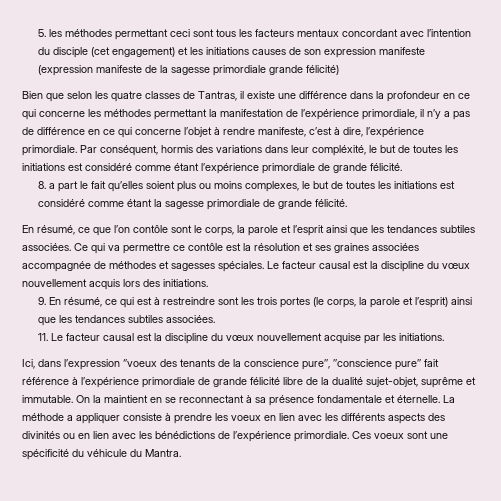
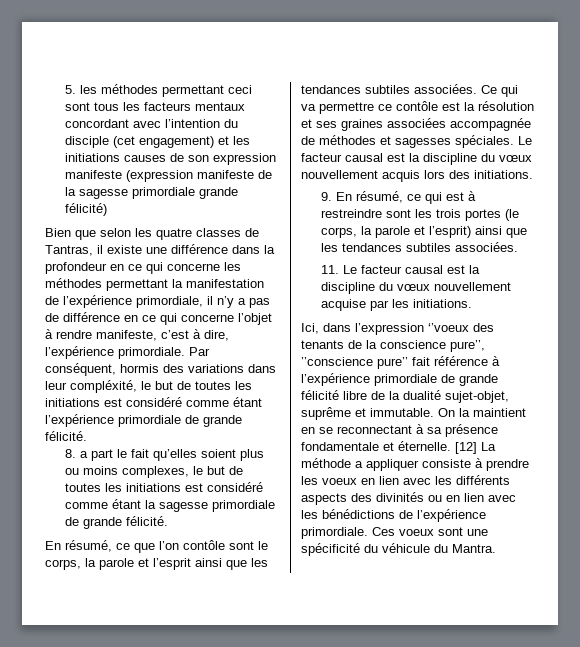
(440, 399) none -> [455,442,477,454] [12]

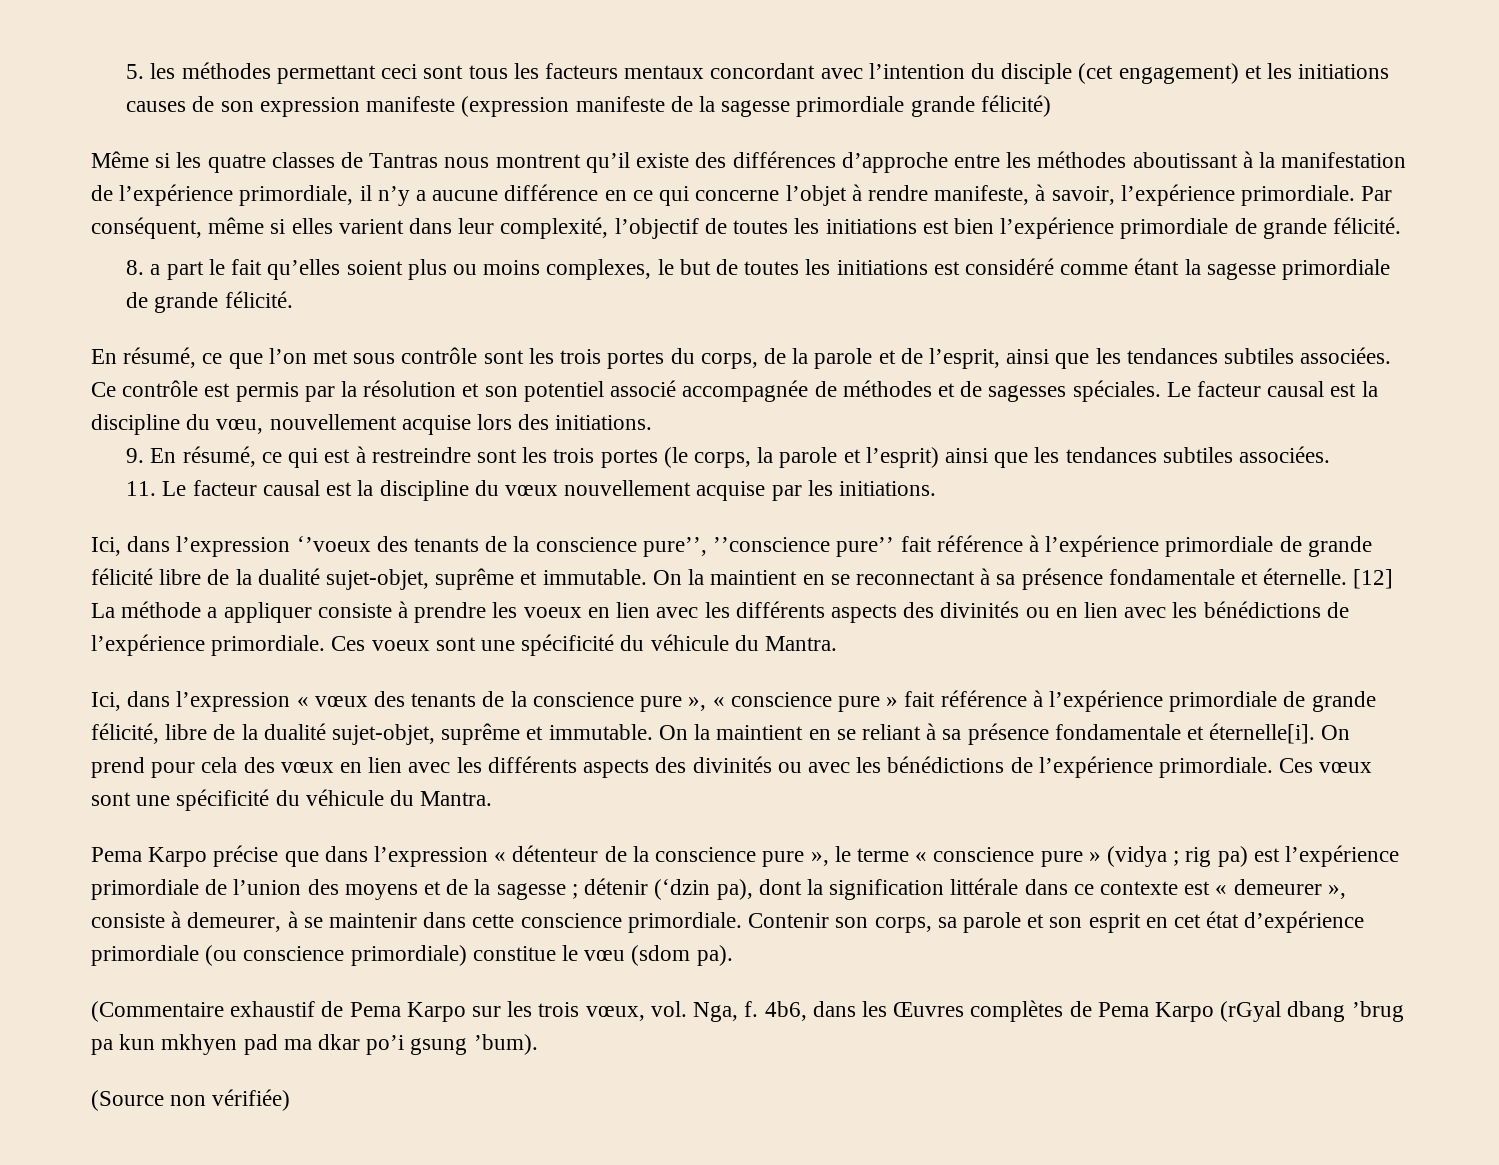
[45,228,131,240] Bien que selon -> [91,151,171,168] Même si
[45,244,275,256] [45,262,241,274] [45,278,168,291] Tantras, il existe une différence dans la profondeur en ce qui concerne les méthodes permettant -> [369,151,1253,173] Tantras nous montrent qu’il existe des différences d’approche entre les méthodes aboutissant à
[249,298,270,308] [45,313,59,322] pas de -> [432,190,499,201] aucune
[161,329,229,341] c’est à dire, -> [1035,184,1115,205] à savoir,
[120,364,276,373] [45,380,252,393] [45,397,262,407] hormis des variations dans leur compléxité, le but de toutes les initiations est considéré comme étant -> [208,217,994,239] même si elles varient dans leur complexité, l’objectif de toutes les initiations est bien
[183,540,268,550] [45,558,191,570] contôle sont le corps, la parole et l’esprit -> [313,347,1000,369] met sous contrôle sont les trois portes du corps, de la parole et de l’esprit,
[501,85,518,97] [301,101,534,114] [301,118,446,131] qui va permettre ce contôle est la résolution et ses graines associées -> [122,380,677,402] contrôle est permis par la résolution et son potentiel associé
(391, 140) none -> [960,381,983,397] de
[499,155,532,162] [301,170,420,182] vœux nouvellement acquis -> [216,414,471,435] vœu, nouvellement acquise
(496, 548) none -> [91,690,1376,712] [91,723,1351,745] [91,756,1373,778] [91,789,493,811] [91,845,1400,867] [91,878,1346,900] [91,911,1365,933] [91,945,733,966] [91,1000,1404,1022] [91,1034,538,1055] [91,1089,291,1111] // Ici, dans l’expression « vœux des tenants de la conscience pure », « conscience pure » fait référence à l’expérience primordiale de grande félicité, libre de la dualité sujet-objet, suprême et immutable. On la maintient en se reliant à sa présence fondamentale et éternelle[i]. On prend pour cela des vœux en lien avec les différents aspects des divinités ou avec les bénédictions de l’expérience primordiale. Ces vœux sont une spécificité du véhicule du Mantra. // Pema Karpo précise que dans l’expression « détenteur de la conscience pure », le terme « conscience pure » (vidya ; rig pa) est l’expérience primordiale de l’union des moyens et de la sagesse ; détenir (‘dzin pa), dont la signification littérale dans ce contexte est « demeurer », consiste à demeurer, à se maintenir dans cette conscience primordiale. Contenir son corps, sa parole et son esprit en cet état d’expérience primordiale (ou conscience primordiale) constitue le vœu (sdom pa). // (Commentaire exhaustif de Pema Karpo sur les trois vœux, vol. Nga, f. 4b6, dans les Œuvres complètes de Pema Karpo (rGyal dbang ’brug pa kun mkhyen pad ma dkar po’i gsung ’bum). // (Source non vérifiée)

